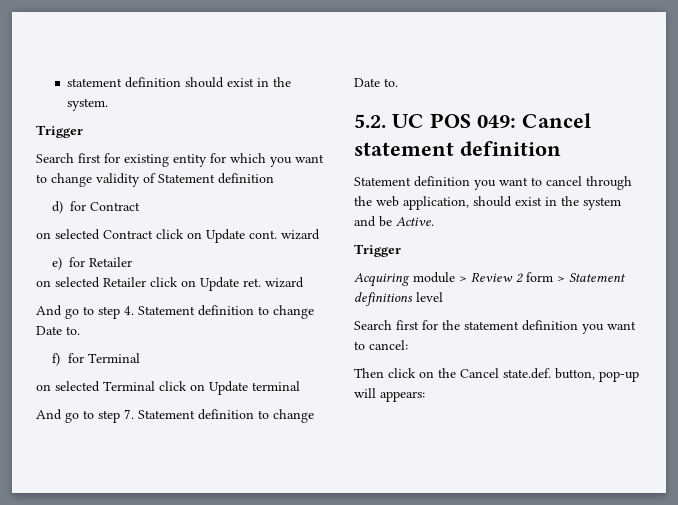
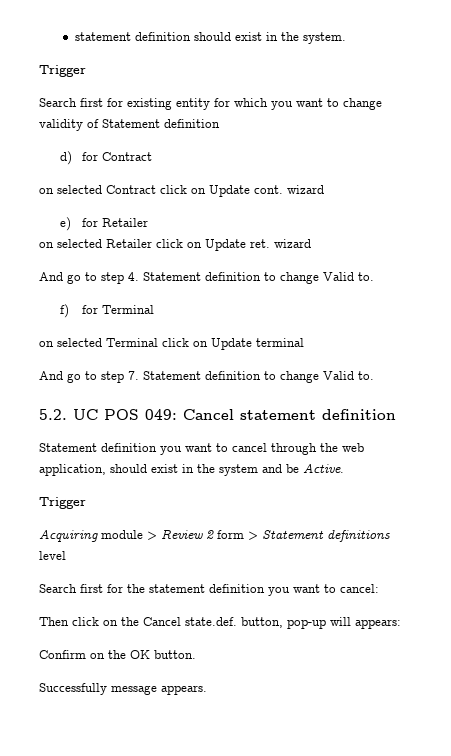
[36,326,62,335] Date -> [323,272,354,281] Valid
[354,78,380,87] Date -> [323,371,354,380] Valid
(425, 396) none -> [39,650,196,659] [39,683,207,695] // Confirm on the OK button. // Successfully message appears.

